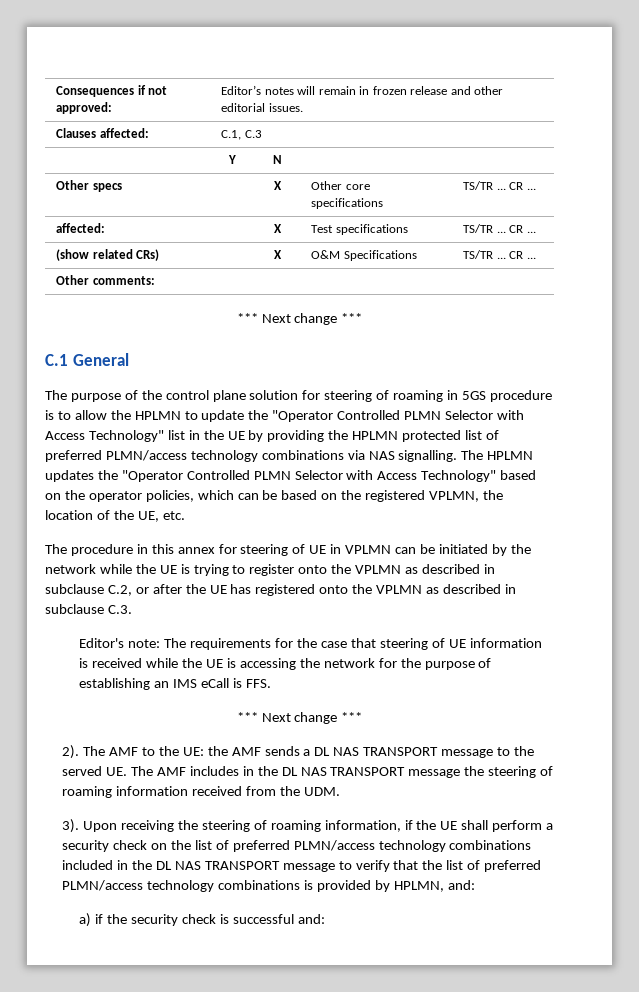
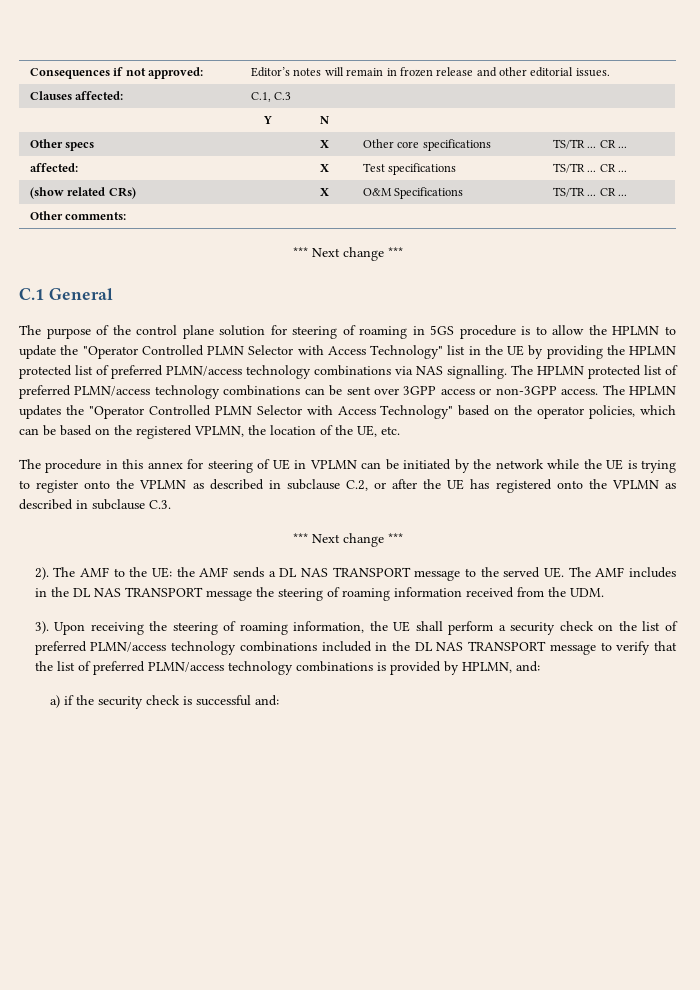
(534, 455) none -> [588,365,678,379] [19,385,677,399] protected list of preferred PLMN/access technology combinations can be sent over 3GPP access or non-3GPP access. The HPLMN
[79,638,542,650] [79,658,492,670] [79,678,272,690] // Editor's note: The requirements for the case that steering of UE information is received while the UE is accessing the network for the purpose of establishing an IMS eCall is FFS. -> (171, 504) none
[404,820,413,830] if -> (365, 627) none

